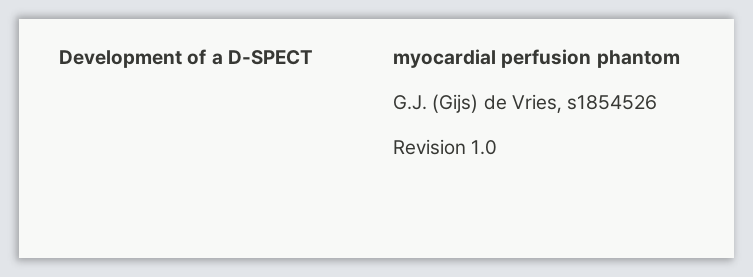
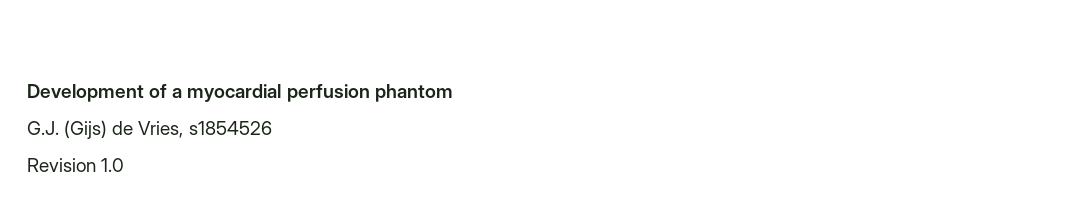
[227,50,313,65] D-SPECT -> (183, 93) none

